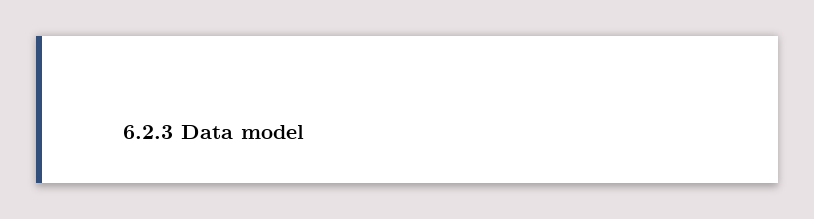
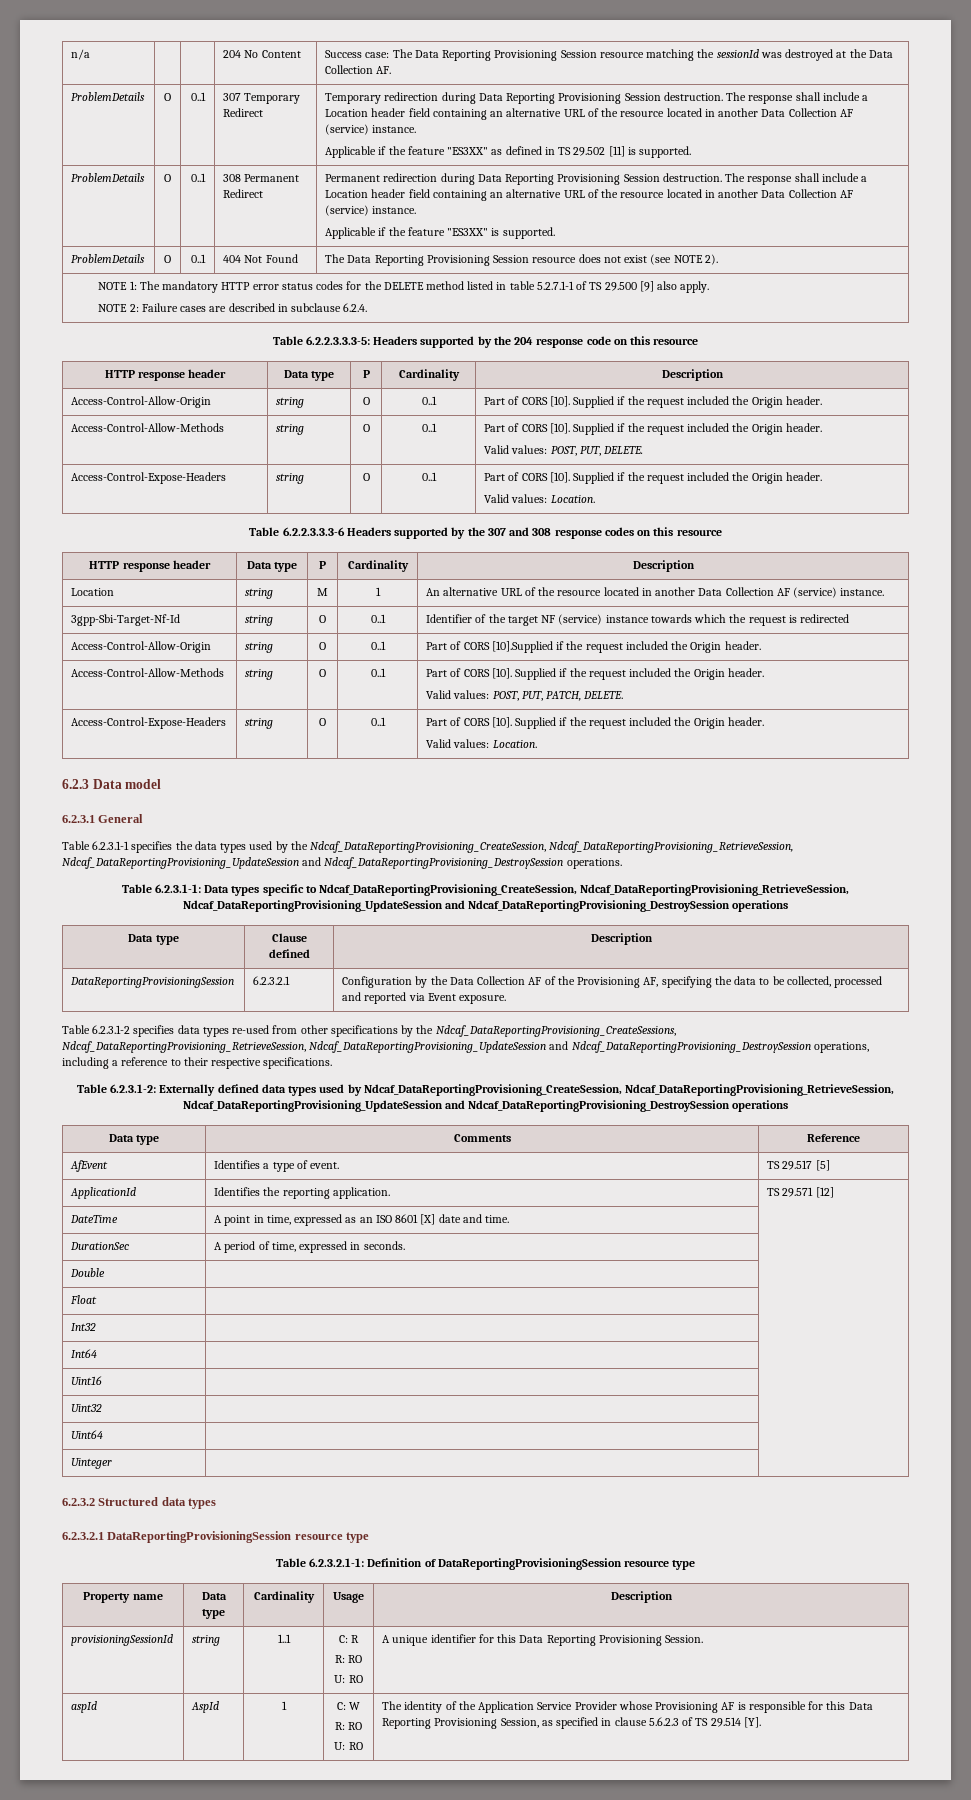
[123,125,304,139] 6.2.3 Data model -> [71,49,91,60] [223,50,301,58] [325,49,893,61] [325,65,392,74] [71,92,146,101] [164,93,171,101] [190,92,206,101] [223,93,301,104] [223,108,264,117] [325,92,869,104] [325,108,853,120] [325,124,417,135] [325,146,692,158] [71,173,146,182] [164,174,171,182] [190,173,206,182] [223,174,300,182] [223,189,264,198] [325,173,868,185] [325,189,853,201] [325,205,417,216] [325,227,555,239] [71,254,146,263] [164,255,171,263] [190,254,206,263] [223,254,298,263] [325,254,718,266] [98,281,710,293] [98,303,368,312] [272,336,699,348] [104,369,227,381] [283,370,335,381] [362,370,370,378] [398,369,460,381] [661,369,724,381] [71,396,212,408] [276,397,305,408] [362,397,370,405] [421,396,437,405] [484,396,822,408] [71,423,225,432] [276,424,305,435] [362,424,370,432] [421,423,437,432] [484,423,822,435] [484,445,644,456] [71,472,227,484] [276,473,305,484] [362,473,370,481] [421,472,437,481] [484,472,822,484] [484,494,595,503] [249,527,722,539] [89,560,211,572] [246,561,298,572] [319,561,326,569] [347,560,409,572] [632,560,695,572] [71,588,115,596] [245,588,274,599] [317,588,328,596] [375,587,381,596] [426,587,885,598] [71,614,181,626] [245,615,274,626] [319,615,326,623] [370,614,386,623] [426,614,850,626] [71,641,212,653] [245,642,274,653] [319,642,326,650] [370,641,386,650] [426,641,761,653] [71,668,225,677] [245,669,274,680] [319,669,326,677] [370,668,386,677] [426,668,764,680] [426,690,624,701] [71,717,227,729] [245,718,274,729] [319,718,326,726] [370,717,386,726] [426,717,764,729] [426,739,537,748] [62,779,162,789] [62,814,144,823] [62,841,794,853] [62,857,622,869] [121,884,850,896] [182,900,789,912] [128,934,179,945] [271,933,307,942] [268,949,310,958] [590,933,653,945] [70,977,235,988] [253,976,291,985] [342,976,883,988] [342,992,507,1004] [62,1025,676,1037] [62,1041,869,1053] [62,1057,333,1069] [76,1084,895,1096] [182,1100,789,1112] [108,1134,160,1145] [453,1134,511,1142] [807,1134,860,1142] [70,1160,109,1172] [214,1160,340,1172] [767,1160,830,1171] [70,1187,137,1199] [214,1187,390,1199] [767,1187,834,1198] [70,1215,119,1223] [214,1214,510,1226] [70,1242,130,1250] [214,1241,405,1253] [70,1268,106,1277] [70,1295,98,1304] [71,1323,97,1331] [71,1349,98,1358] [71,1376,103,1385] [71,1404,103,1412] [71,1430,104,1439] [71,1458,113,1469] [62,1497,217,1509] [62,1531,370,1543] [275,1558,696,1570] [83,1592,163,1603] [201,1592,227,1600] [202,1609,225,1619] [253,1591,315,1603] [333,1592,364,1603] [610,1591,673,1603] [71,1634,174,1646] [192,1635,221,1646] [277,1634,291,1643] [338,1635,360,1643] [334,1655,363,1663] [334,1675,363,1683] [382,1634,704,1646] [71,1701,98,1713] [191,1701,220,1713] [281,1701,287,1710] [336,1702,361,1710] [334,1722,363,1730] [334,1742,363,1750] [382,1701,873,1713] [382,1717,761,1729] n/a | | | 204 No Content | Success case: The Data Reporting Provisioning Session resource matching the sessionId was destroyed at the Data Collection AF. // ProblemDetails | O | 0..1 | 307 Temporary Redirect | Temporary redirection during Data Reporting Provisioning Session destruction. The response shall include a Location header field containing an alternative URL of the resource located in another Data Collection AF (service) instance. // Applicable if the feature "ES3XX" as defined in TS 29.502 [11] is supported. // ProblemDetails | O | 0..1 | 308 Permanent Redirect | Permanent redirection during Data Reporting Provisioning Session destruction. The response shall include a Location header field containing an alternative URL of the resource located in another Data Collection AF (service) instance. // Applicable if the feature "ES3XX" is supported. // ProblemDetails | O | 0..1 | 404 Not Found | The Data Reporting Provisioning Session resource does not exist (see NOTE 2). // NOTE 1: The mandatory HTTP error status codes for the DELETE method listed in table 5.2.7.1-1 of TS 29.500 [9] also apply. // NOTE 2: Failure cases are described in subclause 6.2.4. // Table 6.2.2.3.3.3-5: Headers supported by the 204 response code on this resource // HTTP response header | Data type | P | Cardinality | Description // Access-Control-Allow-Origin | string | O | 0..1 | Part of CORS [10]. Supplied if the request included the Origin header. // Access-Control-Allow-Methods | string | O | 0..1 | Part of CORS [10]. Supplied if the request included the Origin header. // Valid values: POST, PUT, DELETE. // Access-Control-Expose-Headers | string | O | 0..1 | Part of CORS [10]. Supplied if the request included the Origin header. // Valid values: Location. // Table 6.2.2.3.3.3-6 Headers supported by the 307 and 308 response codes on this resource // HTTP response header | Data type | P | Cardinality | Description // Location | string | M | 1 | An alternative URL of the resource located in another Data Collection AF (service) instance. // 3gpp-Sbi-Target-Nf-Id | string | O | 0..1 | Identifier of the target NF (service) instance towards which the request is redirected // Access-Control-Allow-Origin | string | O | 0..1 | Part of CORS [10].Supplied if the request included the Origin header. // Access-Control-Allow-Methods | string | O | 0..1 | Part of CORS [10]. Supplied if the request included the Origin header. // Valid values: POST, PUT, PATCH, DELETE. // Access-Control-Expose-Headers | string | O | 0..1 | Part of CORS [10]. Supplied if the request included the Origin header. // Valid values: Location. // 6.2.3 Data model // 6.2.3.1 General // Table 6.2.3.1-1 specifies the data types used by the Ndcaf_DataReportingProvisioning_CreateSession, Ndcaf_DataReportingProvisioning_RetrieveSession, Ndcaf_DataReportingProvisioning_UpdateSession and Ndcaf_DataReportingProvisioning_DestroySession operations. // Table 6.2.3.1-1: Data types specific to Ndcaf_DataReportingProvisioning_CreateSession, Ndcaf_DataReportingProvisioning_RetrieveSession, Ndcaf_DataReportingProvisioning_UpdateSession and Ndcaf_DataReportingProvisioning_DestroySession operations // Data type | Clause defined | Description // DataReportingProvisioningSession | 6.2.3.2.1 | Configuration by the Data Collection AF of the Provisioning AF, specifying the data to be collected, processed and reported via Event exposure. // Table 6.2.3.1-2 specifies data types re-used from other specifications by the Ndcaf_DataReportingProvisioning_CreateSessions, Ndcaf_DataReportingProvisioning_RetrieveSession, Ndcaf_DataReportingProvisioning_UpdateSession and Ndcaf_DataReportingProvisioning_DestroySession operations, including a reference to their respective specifications. // Table 6.2.3.1-2: Externally defined data types used by Ndcaf_DataReportingProvisioning_CreateSession, Ndcaf_DataReportingProvisioning_RetrieveSession, Ndcaf_DataReportingProvisioning_UpdateSession and Ndcaf_DataReportingProvisioning_DestroySession operations // Data type | Comments | Reference // AfEvent | Identifies a type of event. | TS 29.517 [5] // ApplicationId | Identifies the reporting application. | TS 29.571 [12] // DateTime | A point in time, expressed as an ISO 8601 [X] date and time. | // DurationSec | A period of time, expressed in seconds. | // Double | | // Float | | // Int32 | | // Int64 | | // Uint16 | | // Uint32 | | // Uint64 | | // Uinteger | | // 6.2.3.2 Structured data types // 6.2.3.2.1 DataReportingProvisioningSession resource type // Table 6.2.3.2.1-1: Definition of DataReportingProvisioningSession resource type // Property name | Data type | Cardinality | Usage | Description // provisioningSessionId | string | 1..1 | C: R // R: RO // U: RO | A unique identifier for this Data Reporting Provisioning Session. // aspId | AspId | 1 | C: W // R: RO // U: RO | The identity of the Application Service Provider whose Provisioning AF is responsible for this Data Reporting Provisioning Session, as specified in clause 5.6.2.3 of TS 29.514 [Y].

